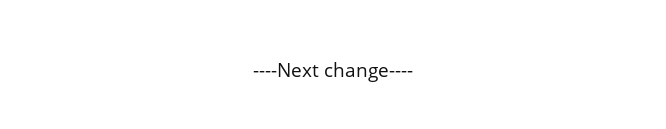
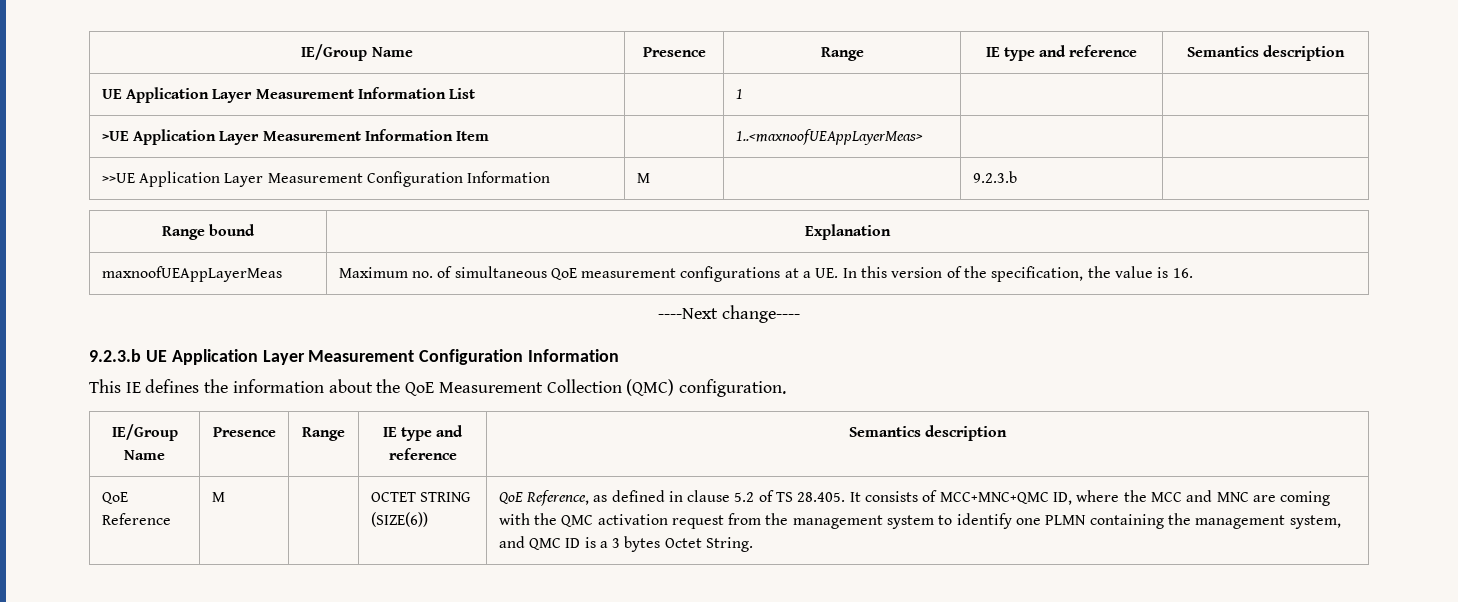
[253,62,413,82] ----Next change---- -> [301,44,413,61] [642,47,706,57] [820,47,864,61] [985,45,1138,61] [1186,45,1346,61] [101,87,476,103] [735,89,743,99] [101,129,490,145] [735,129,923,145] [101,171,551,187] [636,173,650,183] [972,171,1017,183] [161,224,256,240] [805,224,891,240] [101,266,282,282] [338,266,1193,282] [658,305,800,323] [89,349,620,365] [89,379,786,397] [111,424,178,441] [124,450,165,460] [212,427,276,437] [302,427,345,441] [382,425,464,441] [388,448,457,460] [848,425,1008,441] [101,492,128,504] [101,513,171,525] [211,492,225,502] [370,492,471,502] [370,512,428,527] [498,490,1331,506] [498,513,1341,529] [498,536,754,552] IE/Group Name | Presence | Range | IE type and reference | Semantics description // UE Application Layer Measurement Information List | | 1 | | // >UE Application Layer Measurement Information Item | | 1..<maxnoofUEAppLayerMeas> | | // >>UE Application Layer Measurement Configuration Information | M | | 9.2.3.b | // Range bound | Explanation // maxnoofUEAppLayerMeas | Maximum no. of simultaneous QoE measurement configurations at a UE. In this version of the specification, the value is 16. // ----Next change---- // 9.2.3.b UE Application Layer Measurement Configuration Information // This IE defines the information about the QoE Measurement Collection (QMC) configuration. // IE/Group Name | Presence | Range | IE type and reference | Semantics description // QoE Reference | M | | OCTET STRING (SIZE(6)) | QoE Reference, as defined in clause 5.2 of TS 28.405. It consists of MCC+MNC+QMC ID, where the MCC and MNC are coming with the QMC activation request from the management system to identify one PLMN containing the management system, and QMC ID is a 3 bytes Octet String.

